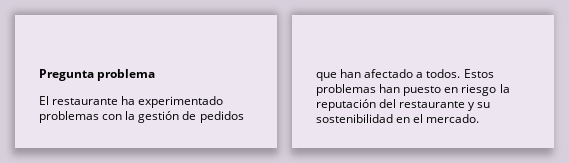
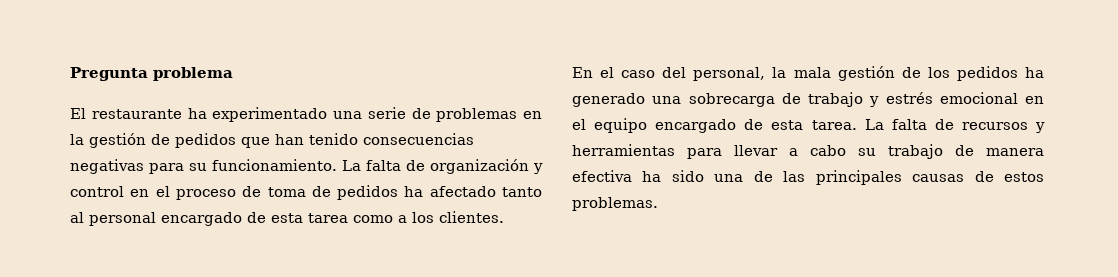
[39,111,123,123] problemas con -> [333,107,542,122] una serie de problemas en
[364,69,494,78] [316,84,510,96] [316,99,491,111] [316,114,480,123] afectado a todos. Estos problemas han puesto en riesgo la reputación del restaurante y su sostenibilidad en el mercado. -> [309,133,474,145] [70,159,543,174] [70,185,542,200] [70,211,504,226] [572,66,1044,81] [572,92,1044,107] [572,118,1045,133] [572,144,1044,159] [572,170,1044,185] [572,197,658,211] tenido consecuencias negativas para su funcionamiento. La falta de organización y control en el proceso de toma de pedidos ha afectado tanto al personal encargado de esta tarea como a los clientes. // En el caso del personal, la mala gestión de los pedidos ha generado una sobrecarga de trabajo y estrés emocional en el equipo encargado de esta tarea. La falta de recursos y herramientas para llevar a cabo su trabajo de manera efectiva ha sido una de las principales causas de estos problemas.

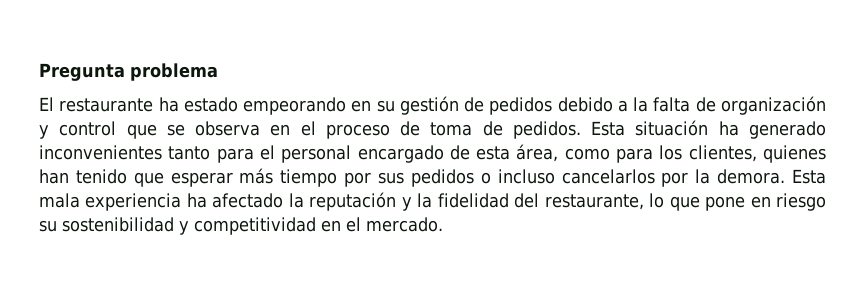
[212,107,542,122] [70,133,474,148] [70,159,361,174] experimentado una serie de problemas en la gestión de pedidos que han tenido consecuencias negativas para su funcionamiento. La -> [183,96,649,115] estado empeorando en su gestión de pedidos debido a la
(124, 191) none -> [126,121,261,139] que se observa
[337,185,542,200] [70,211,504,226] [572,66,1044,81] [572,92,1044,107] [572,118,1045,133] [572,144,1044,159] [572,170,1044,185] [572,197,658,211] pedidos ha afectado tanto al personal encargado de esta tarea como a los clientes. // En el caso del personal, la mala gestión de los pedidos ha generado una sobrecarga de trabajo y estrés emocional en el equipo encargado de esta tarea. La falta de recursos y herramientas para llevar a cabo su trabajo de manera efectiva ha sido una de las principales causas de estos problemas. -> [512,120,826,139] [39,144,826,163] [39,168,827,187] [39,192,826,211] [39,217,443,235] pedidos. Esta situación ha generado inconvenientes tanto para el personal encargado de esta área, como para los clientes, quienes han tenido que esperar más tiempo por sus pedidos o incluso cancelarlos por la demora. Esta mala experiencia ha afectado la reputación y la fidelidad del restaurante, lo que pone en riesgo su sostenibilidad y competitividad en el mercado.

